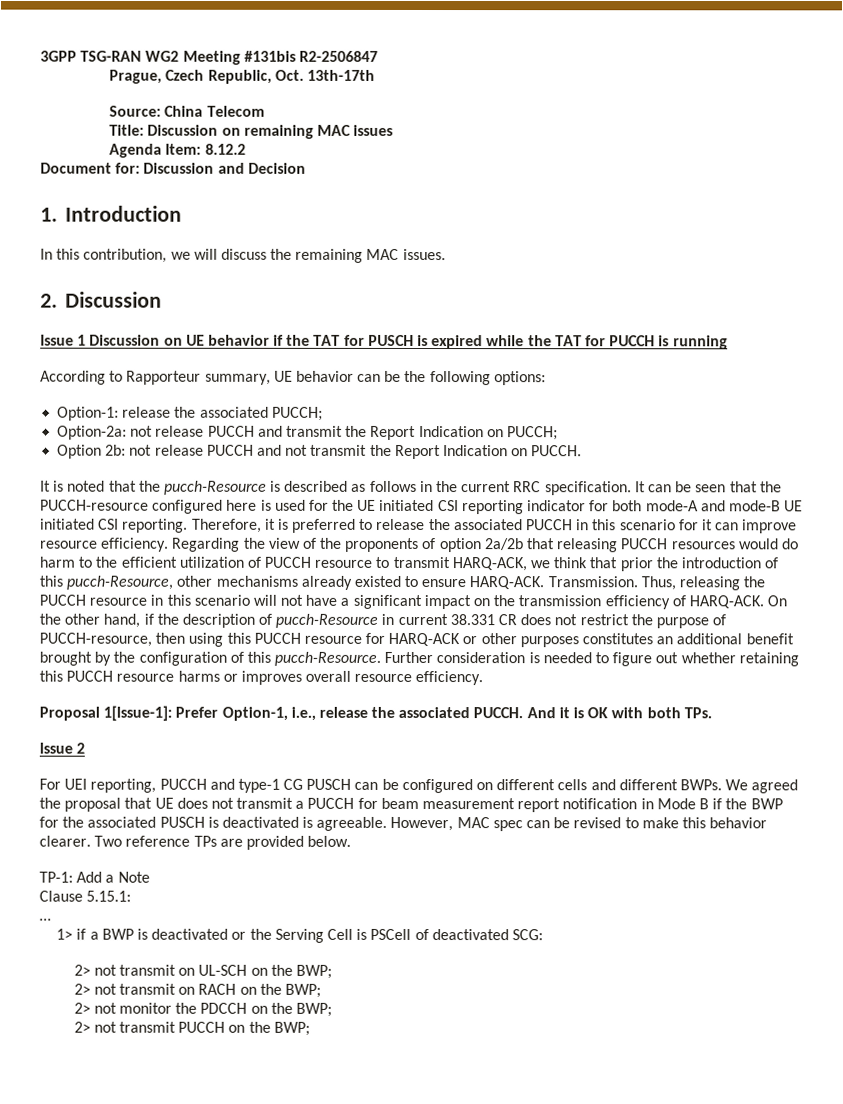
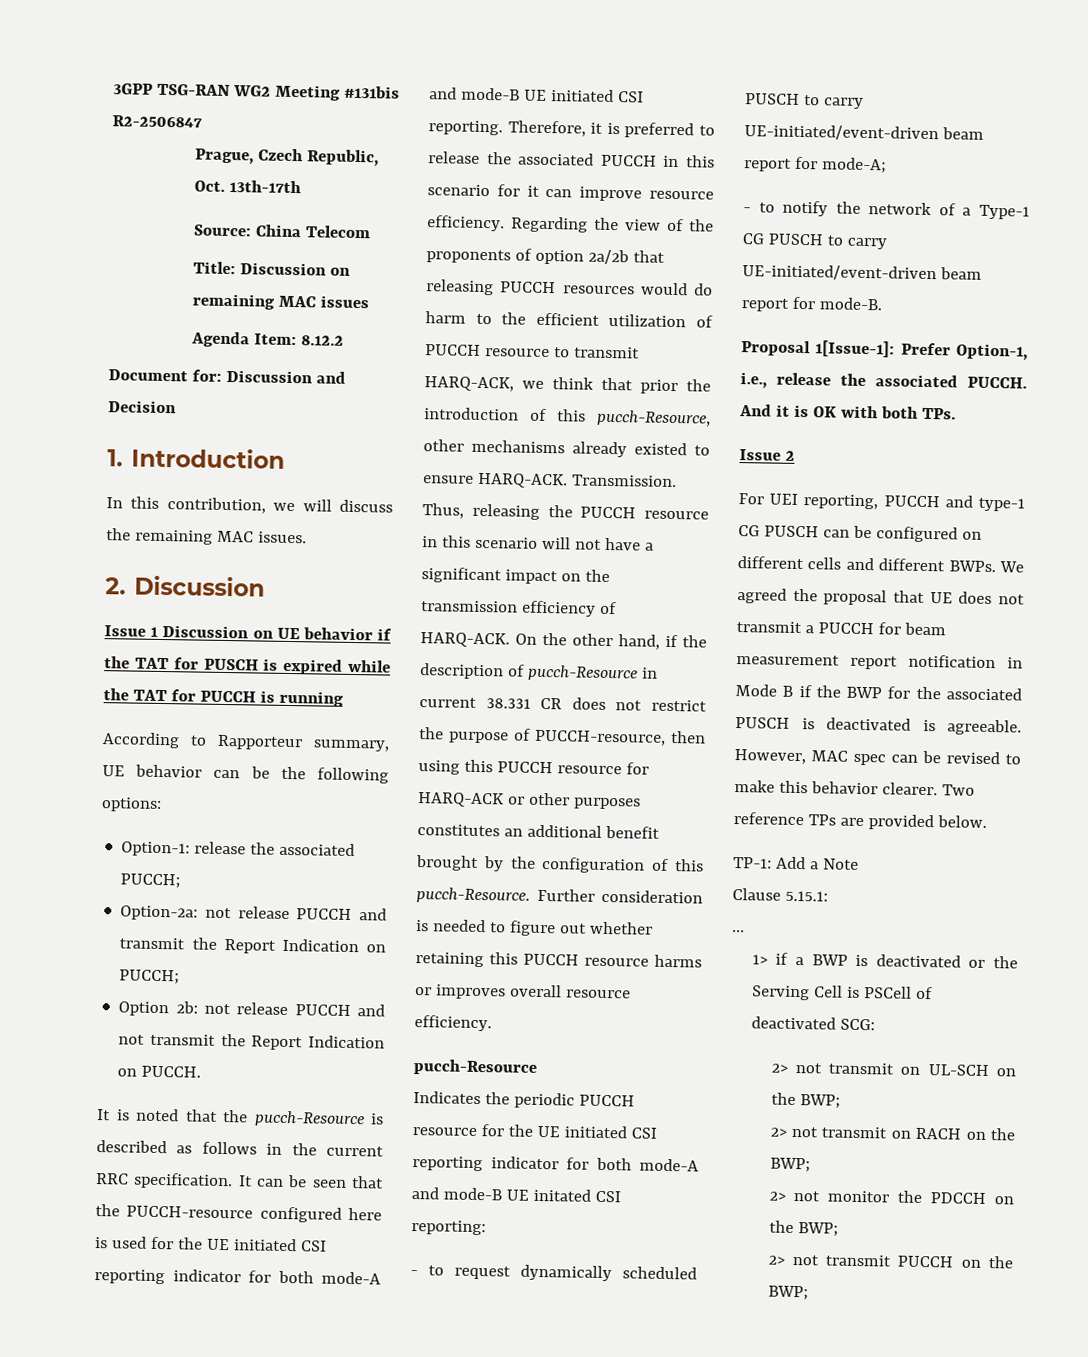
(484, 678) none -> [413,1059,537,1076] [413,1091,635,1109] [412,1124,657,1139] [412,1155,699,1172] [411,1186,621,1203] [411,1219,486,1236] [410,1264,697,1282] [745,93,864,109] [744,124,984,142] [743,156,887,174] [743,200,1030,220] [742,233,887,250] [742,264,982,282] [741,296,883,312] // pucch-Resource // Indicates the periodic PUCCH resource for the UE initiated CSI reporting indicator for both mode-A and mode-B UE initated CSI reporting: // - to request dynamically scheduled PUSCH to carry UE-initiated/event-driven beam report for mode-A; // - to notify the network of a Type-1 CG PUSCH to carry UE-initiated/event-driven beam report for mode-B.

